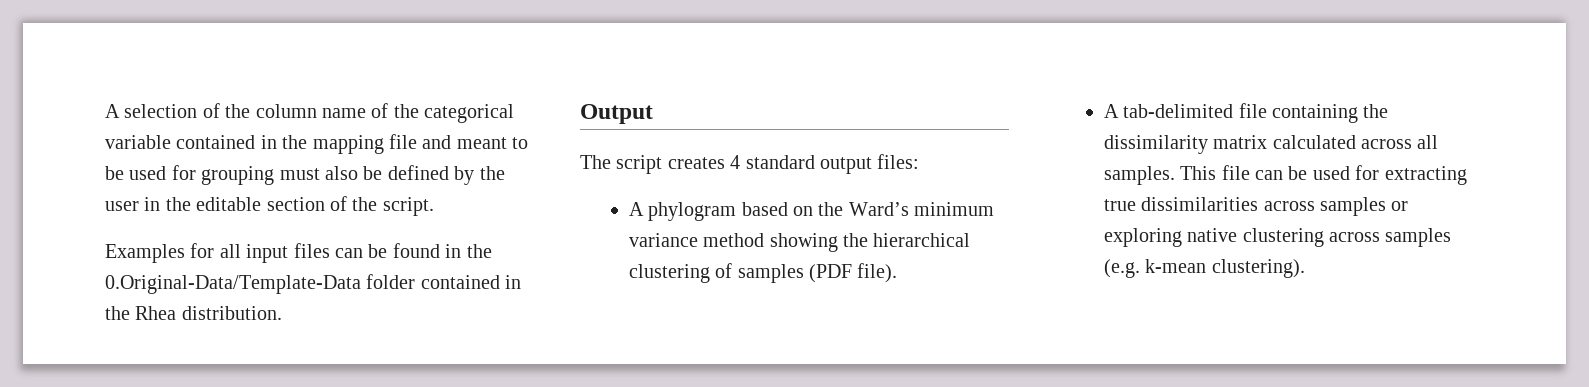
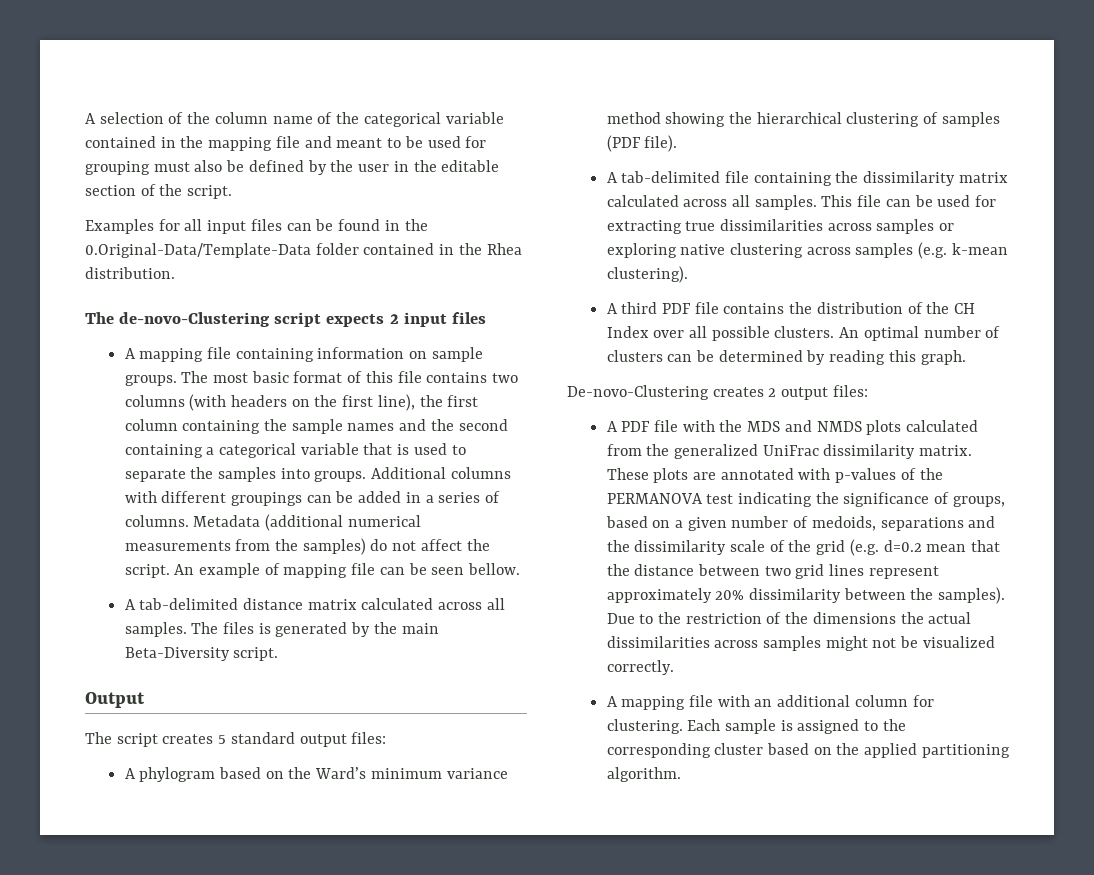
(282, 313) none -> [85,312,486,327] [124,347,483,362] [124,371,519,386] [124,394,479,411] [124,419,508,434] [124,443,466,458] [124,467,511,482] [124,491,501,506] [124,514,421,531] [124,538,490,555] [124,563,521,578] [124,598,505,610] [124,622,439,637] [124,647,279,661] // The de-novo-Clustering script expects 2 input files // A mapping file containing information on sample groups. The most basic format of this file contains two columns (with headers on the first line), the first column containing the sample names and the second containing a categorical variable that is used to separate the samples into groups. Additional columns with different groupings can be added in a series of columns. Metadata (additional numerical measurements from the samples) do not affect the script. An example of mapping file can be seen bellow. // A tab-delimited distance matrix calculated across all samples. The files is generated by the main Beta-Diversity script.
[730,155,741,169] 4 -> [218,735,227,744] 5
(1305, 268) none -> [606,302,976,314] [606,326,1001,341] [606,350,966,365] [567,385,868,400] [606,420,979,435] [606,444,973,459] [606,468,943,483] [606,492,1005,507] [605,516,996,531] [606,539,1001,556] [606,564,939,579] [606,587,1006,604] [606,612,972,624] [606,636,995,651] [606,660,674,675] [606,695,934,710] [606,719,906,734] [606,743,1010,758] [606,767,681,782] // A third PDF file contains the distribution of the CH Index over all possible clusters. An optimal number of clusters can be determined by reading this graph. // De-novo-Clustering creates 2 output files: // A PDF file with the MDS and NMDS plots calculated from the generalized UniFrac dissimilarity matrix. These plots are annotated with p-values of the PERMANOVA test indicating the significance of groups, based on a given number of medoids, separations and the dissimilarity scale of the grid (e.g. d=0.2 mean that the distance between two grid lines represent approximately 20% dissimilarity between the samples). Due to the restriction of the dimensions the actual dissimilarities across samples might not be visualized correctly. // A mapping file with an additional column for clustering. Each sample is assigned to the corresponding cluster based on the applied partitioning algorithm.

